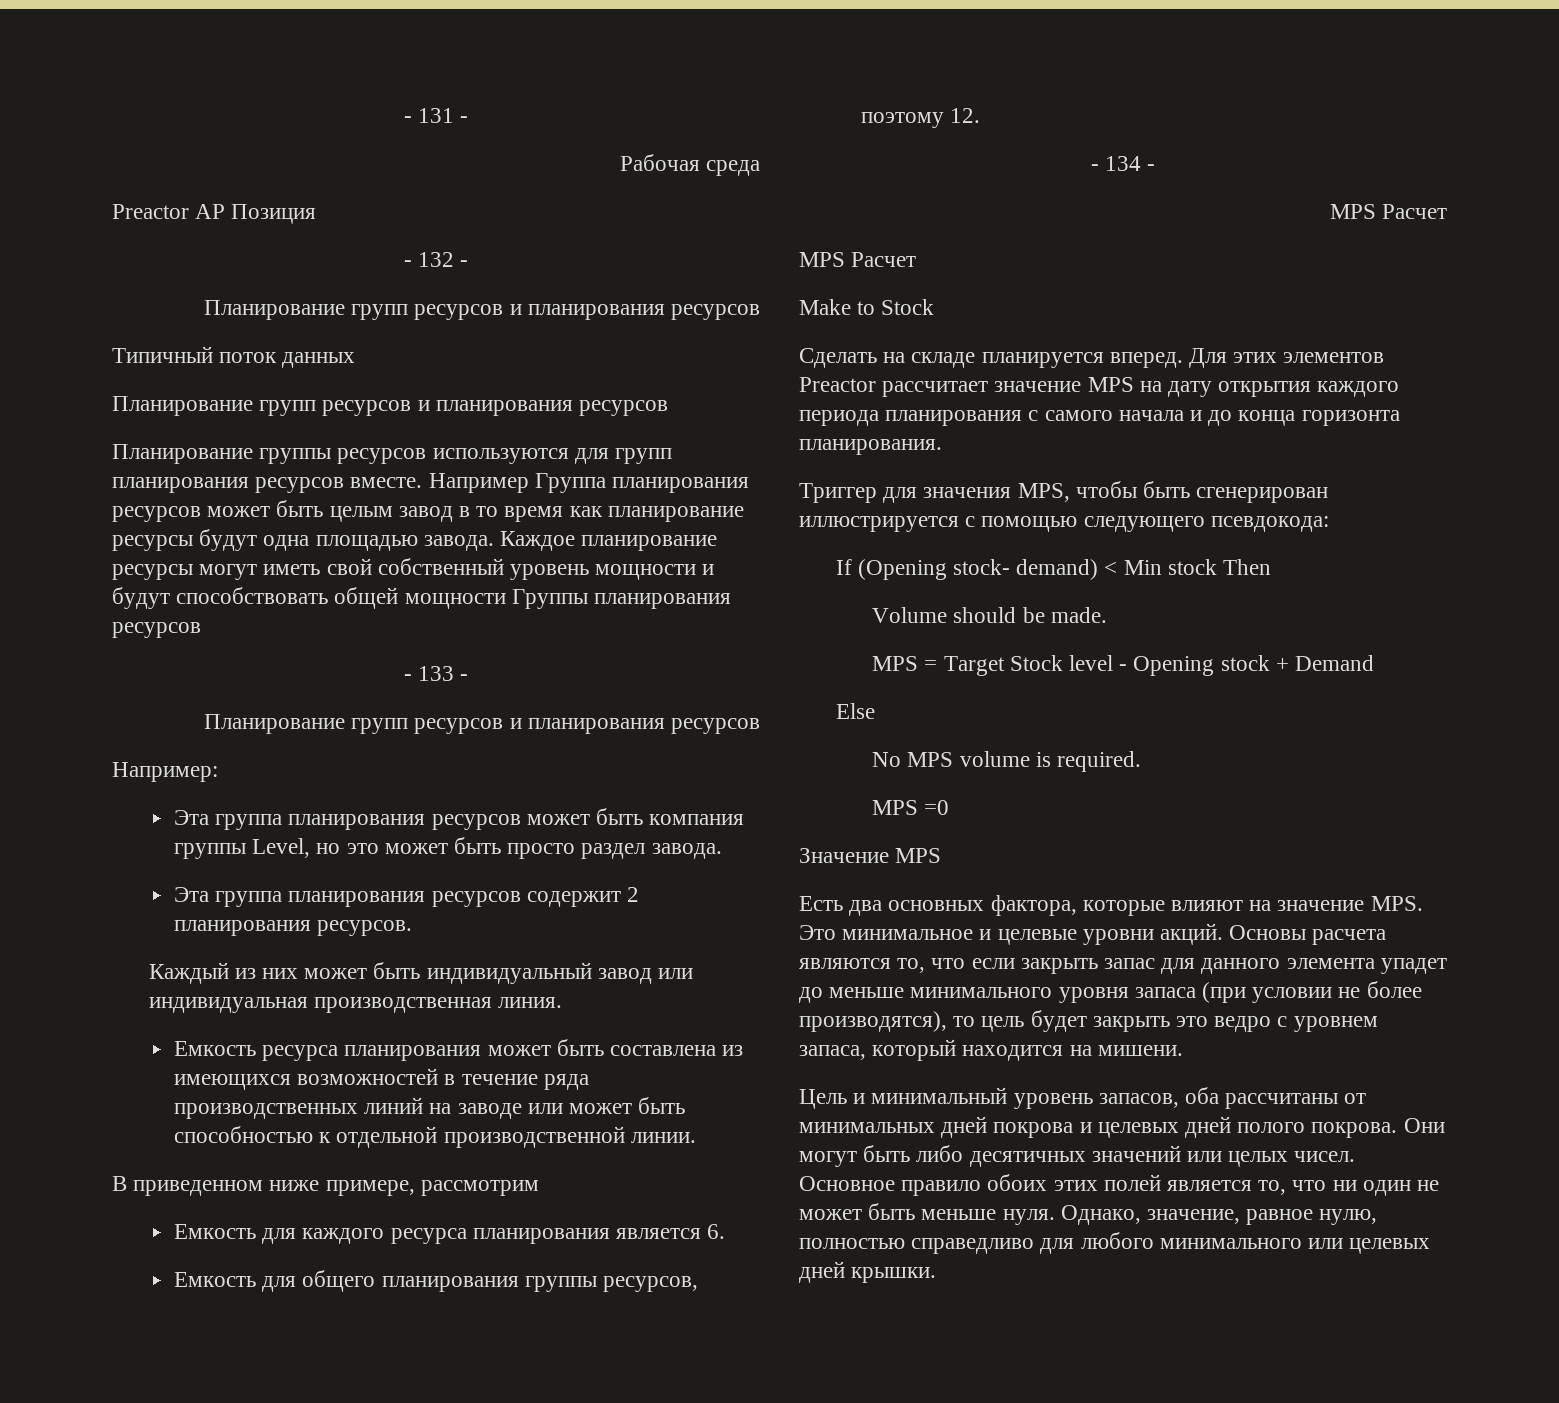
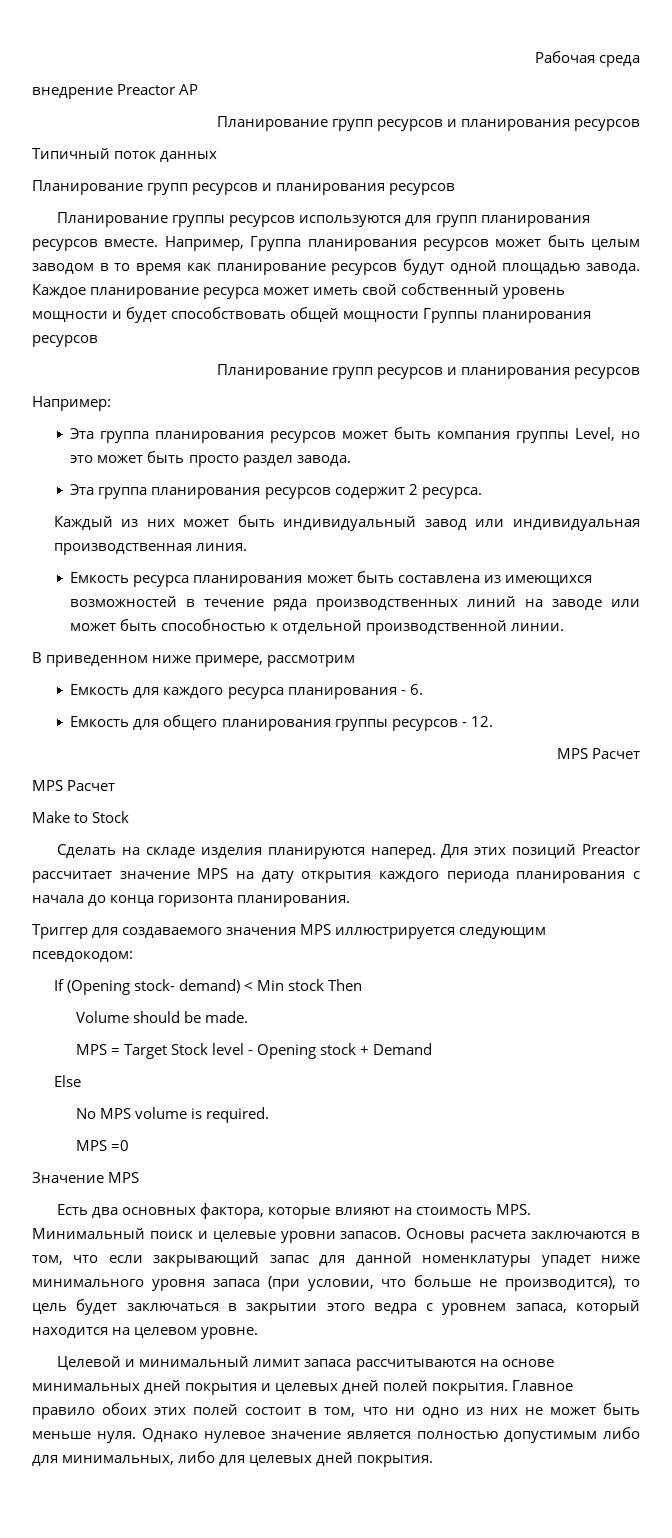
[403,108,469,123] - 131 - // -> (534, 57) none
(760, 168) none -> [32,87,113,99] внедрение
[231,204,317,224] [403,252,469,267] Позиция // - 132 - -> (199, 89) none
[428,473,529,493] Например -> [164,236,244,251] Например,
[398,506,453,522] завод -> [32,263,94,274] заводом
[112,529,310,551] ресурсы будут одна -> [331,259,497,275] ресурсов будут одной
[112,564,258,580] ресурсы могут -> [203,287,310,299] ресурса может
[112,587,170,609] будут -> [126,307,168,323] будет
[403,666,469,681] // - 133 - -> (98, 341) none
[173,920,413,936] планирования ресурсов. -> [421,487,482,499] ресурса.
[615,1228,701,1239] является -> [400,690,406,695] -
[602,1276,698,1292] [860,112,944,128] ресурсов, поэтому -> [391,719,467,731] ресурсов -
[1090,156,1156,171] // - 134 - -> (493, 721) none
[981,352,1183,368] планируется вперед. -> [200,847,436,859] изделия планируются наперед.
[1283,352,1385,363] элементов -> [512,844,577,858] позиций
[1044,410,1203,421] самого начала и -> [32,895,84,903] начала
[923,481,1329,503] [799,516,1329,532] значения MPS, чтобы быть сгенерирован иллюстрируется с помощью следующего псевдокода: -> [122,924,547,939] [32,951,133,962] создаваемого значения MPS иллюстрируется следующим псевдокодом:
[1277,896,1423,911] [799,925,974,940] значение MPS. Это минимальное -> [415,1204,531,1215] [32,1228,193,1239] стоимость MPS. Минимальный поиск
[1160,923,1224,945] акций. -> [340,1231,402,1239] запасов.
[799,958,926,973] являются то, -> [531,1231,641,1239] [32,1255,63,1265] заключаются в том,
[1020,958,1098,974] закрыть -> [153,1252,260,1267] закрывающий
[1201,958,1447,974] [799,981,1422,1003] [799,1010,1272,1032] данного элемента упадет до меньше минимального уровня запаса (при условии не более производятся), то цель будет закрыть это ведро -> [355,1252,641,1267] [32,1275,641,1291] [32,1299,417,1315] данной номенклатуры упадет ниже минимального уровня запаса (при условии, что больше не производится), то цель будет заключаться в закрытии этого ведра
[1097,1045,1183,1056] [799,1087,1367,1109] мишени. // Цель и минимальный уровень запасов, оба рассчитаны от -> [134,1327,259,1339] [57,1356,554,1371] целевом уровне. // Целевой и минимальный лимит запаса рассчитываются на основе
[993,1122,1074,1138] покрова -> [185,1383,258,1395] покрытия
[1237,1118,1445,1138] [799,1145,1356,1167] [799,1174,1411,1196] полого покрова. Они могут быть либо десятичных значений или целых чисел. Основное правило обоих этих полей является то, что ни один -> [383,1380,574,1395] [32,1403,518,1419] полей покрытия. Главное правило обоих этих полей состоит в том, что ни одно из них
[1060,1205,1378,1225] [799,1232,1431,1254] [799,1261,937,1283] Однако, значение, равное нулю, полностью справедливо для любого минимального или целевых дней крышки. -> [142,1427,640,1443] [32,1451,434,1467] Однако нулевое значение является полностью допустимым либо для минимальных, либо для целевых дней покрытия.

